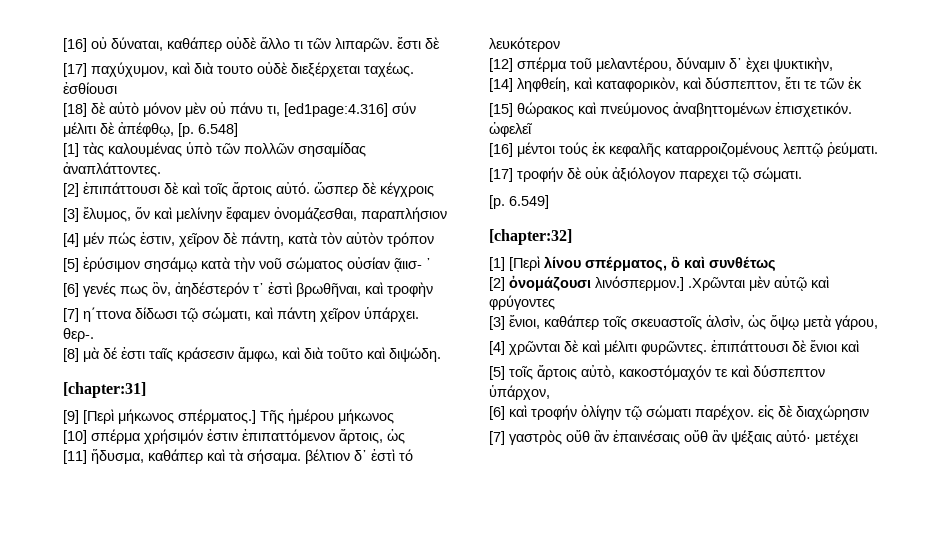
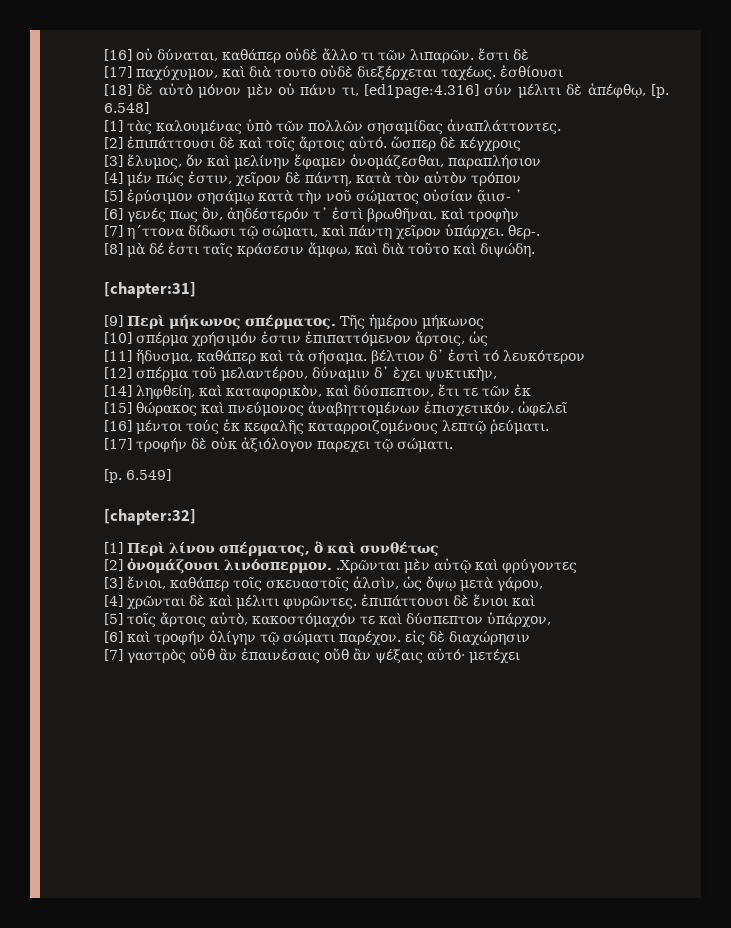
[83,409,256,424] [Περὶ μήκωνος σπέρματος.] -> [127,315,336,329] Περὶ μήκωνος σπέρματος.
[509,256,540,271] [Περὶ -> [127,542,165,556] Περὶ
[595,276,684,291] λινόσπερμον.] -> [224,559,332,573] λινόσπερμον.

